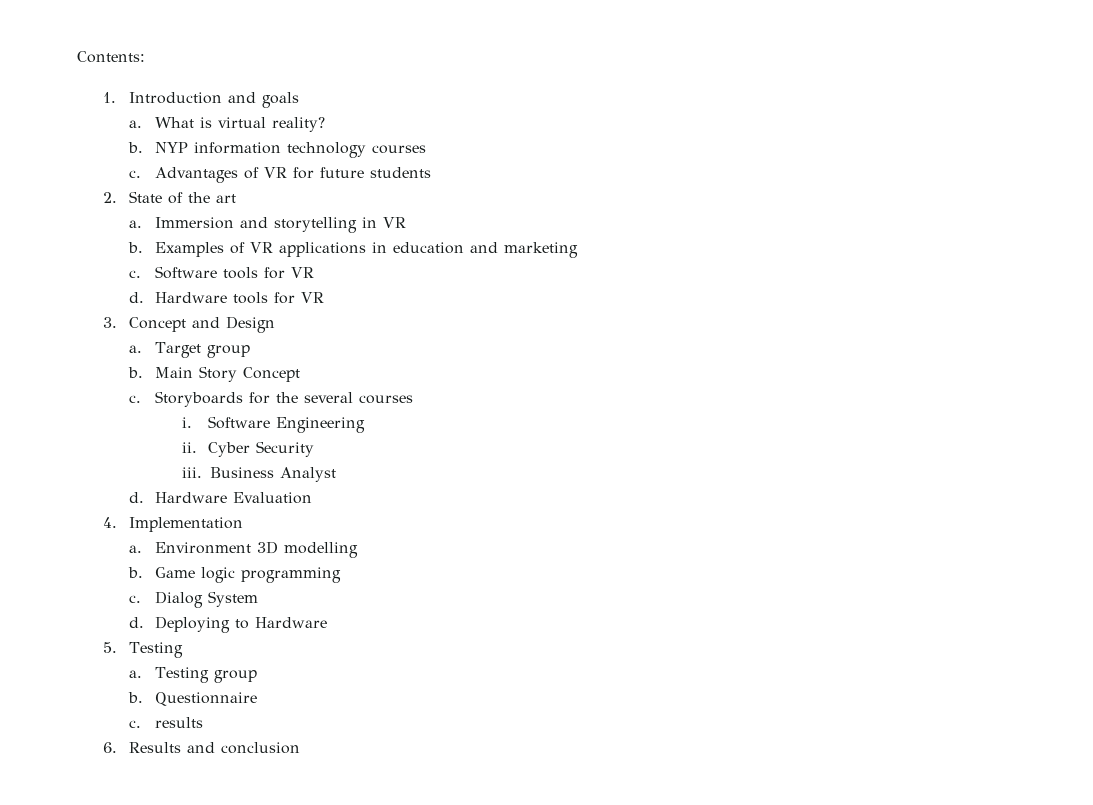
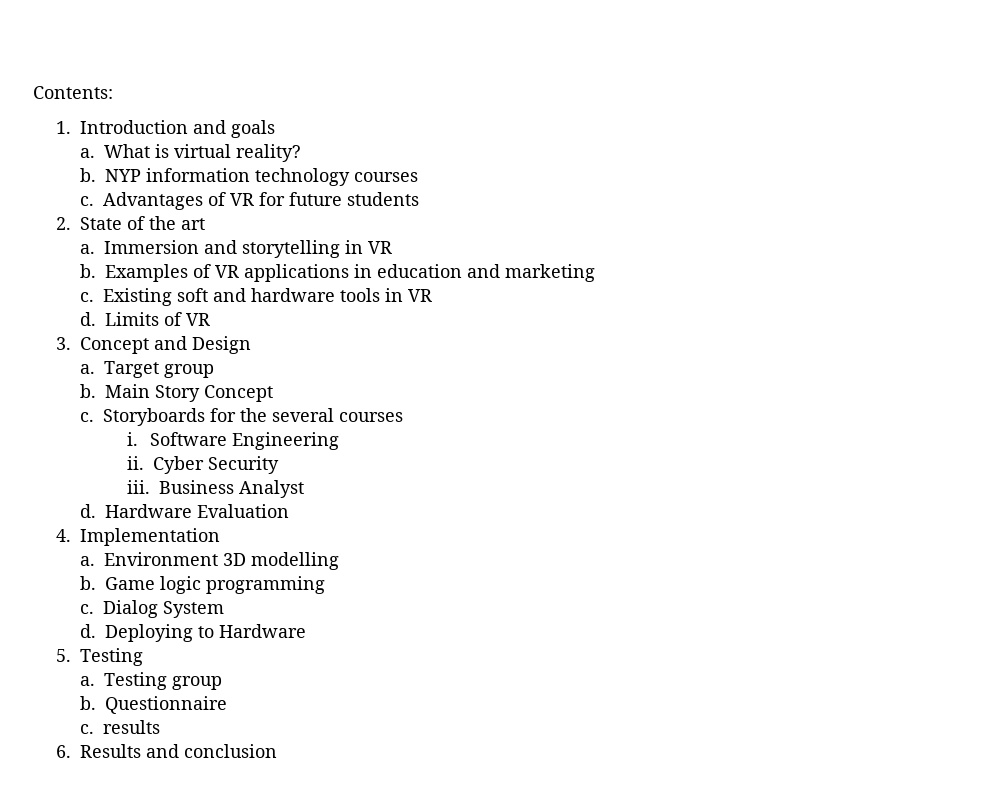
[155,266,286,279] Software tools for -> [103,288,404,306] Existing soft and hardware tools in
[155,292,296,304] Hardware tools for -> [104,312,182,326] Limits of

